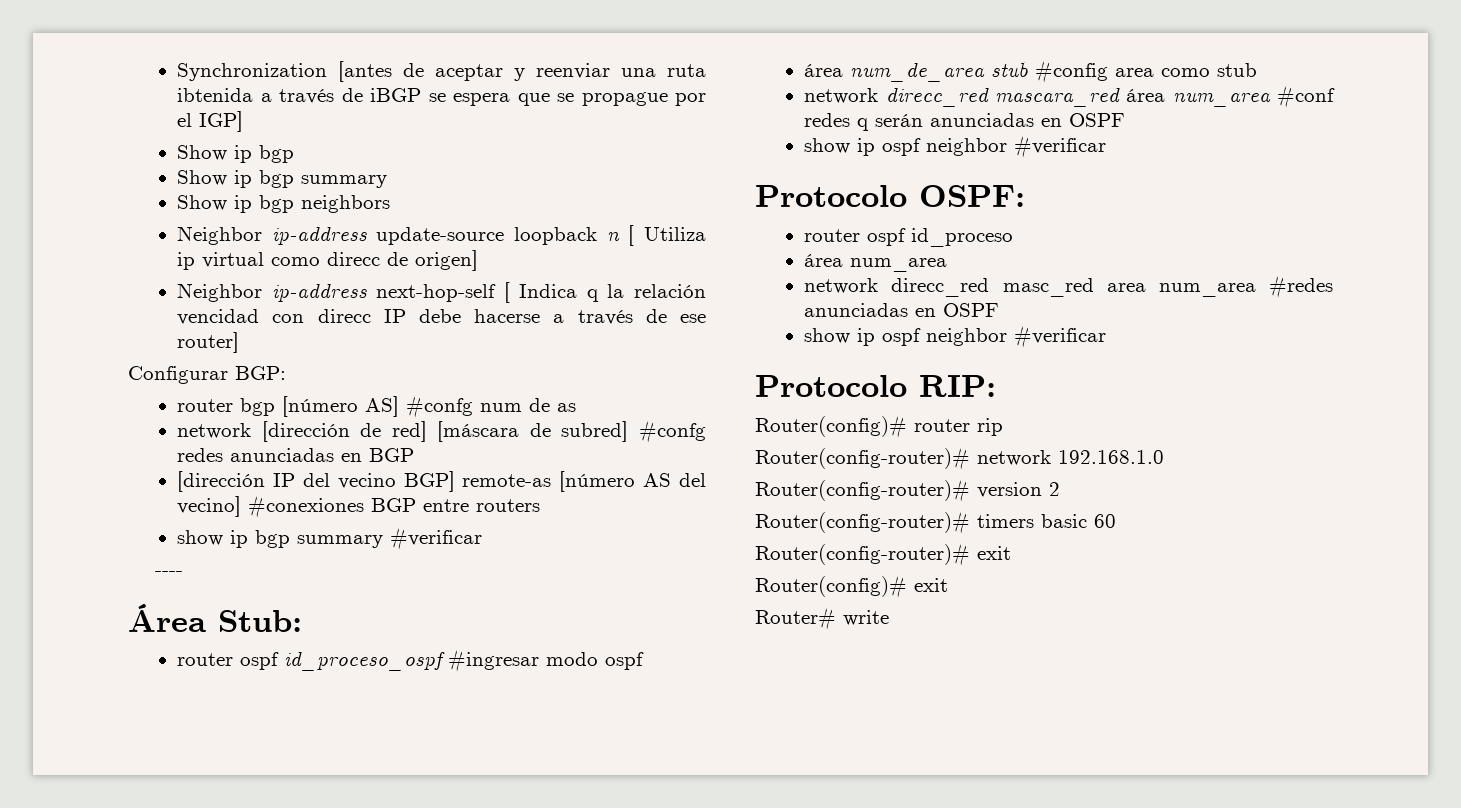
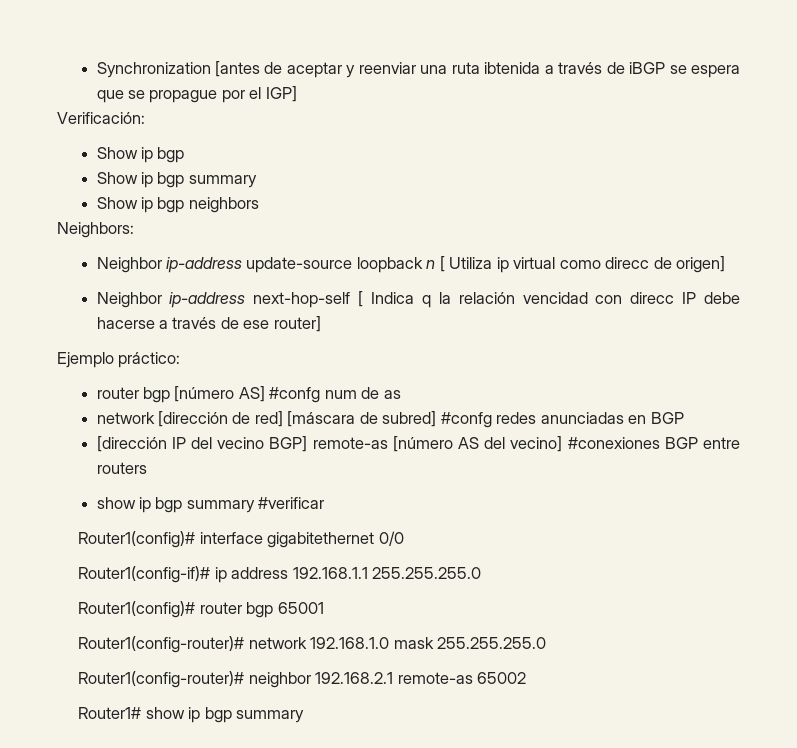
(244, 121) none -> [57,112,145,124] // Verificación:
(391, 204) none -> [57,222,134,238] // Neighbors:
[128,366,286,384] Configurar BGP: -> [57,352,181,368] Ejemplo práctico:
[154,571,183,576] [128,604,302,632] [177,649,645,672] [804,60,1258,83] [804,85,1335,108] [804,113,1126,131] [804,135,1107,158] [755,185,1025,207] [804,228,1014,247] [804,254,948,272] [804,275,1333,298] [804,303,1000,317] [804,325,1107,348] [755,375,996,397] [755,415,1003,438] [755,447,1164,470] [755,479,1060,502] [755,511,1116,534] [755,543,1011,566] [755,575,948,598] [755,607,889,630] ---- // Área Stub: // router ospf id_proceso_ospf #ingresar modo ospf // área num_de_area stub #config area como stub // network direcc_red mascara_red área num_area #conf redes q serán anunciadas en OSPF // show ip ospf neighbor #verificar // Protocolo OSPF: // router ospf id_proceso // área num_area // network direcc_red masc_red area num_area #redes anunciadas en OSPF // show ip ospf neighbor #verificar // Protocolo RIP: // Router(config)# router rip // Router(config-router)# network 192.168.1.0 // Router(config-router)# version 2 // Router(config-router)# timers basic 60 // Router(config-router)# exit // Router(config)# exit // Router# write -> [78,531,404,548] [78,566,482,583] [78,601,324,618] [78,636,547,653] [78,671,527,688] [78,707,305,723] Router1(config)# interface gigabitethernet 0/0 // Router1(config-if)# ip address 192.168.1.1 255.255.255.0 // Router1(config)# router bgp 65001 // Router1(config-router)# network 192.168.1.0 mask 255.255.255.0 // Router1(config-router)# neighbor 192.168.2.1 remote-as 65002 // Router1# show ip bgp summary

